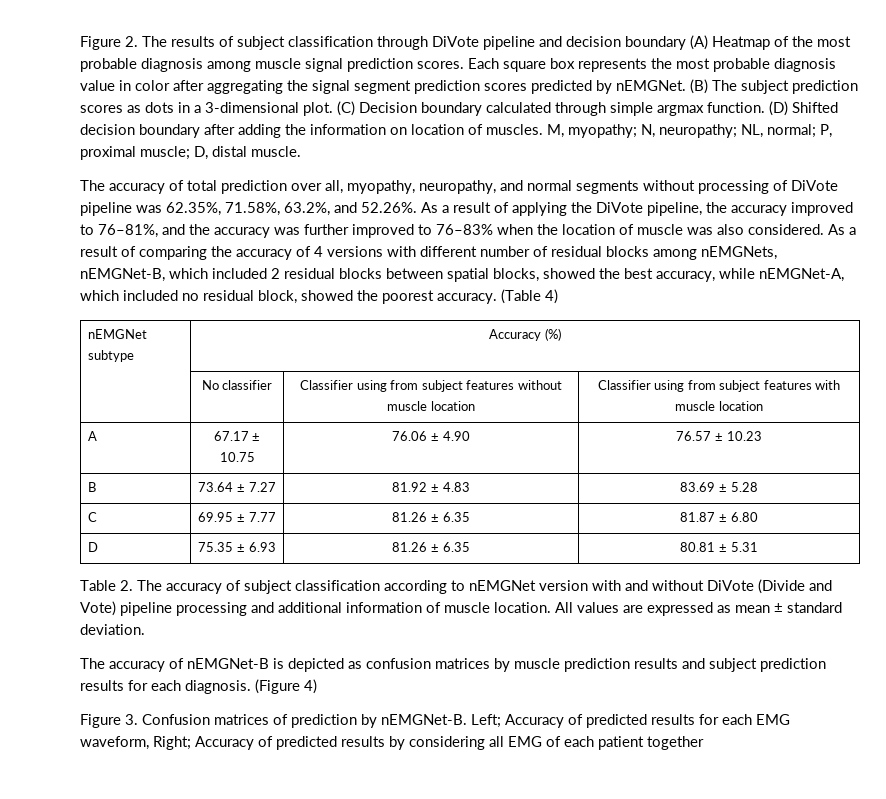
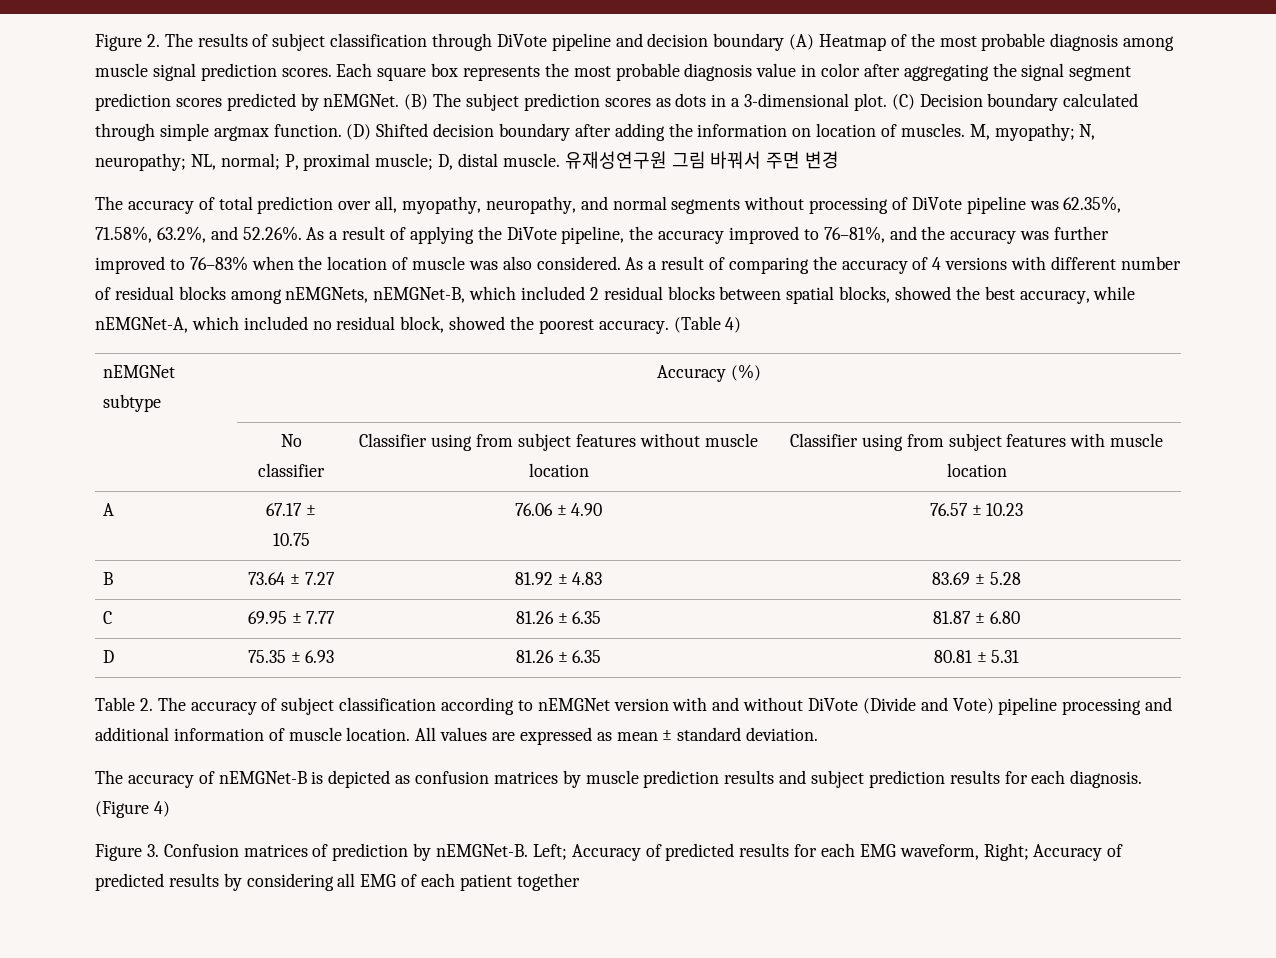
(301, 151) none -> [564,151,840,169] 유재성연구원 그림 바꿔서 주면 변경

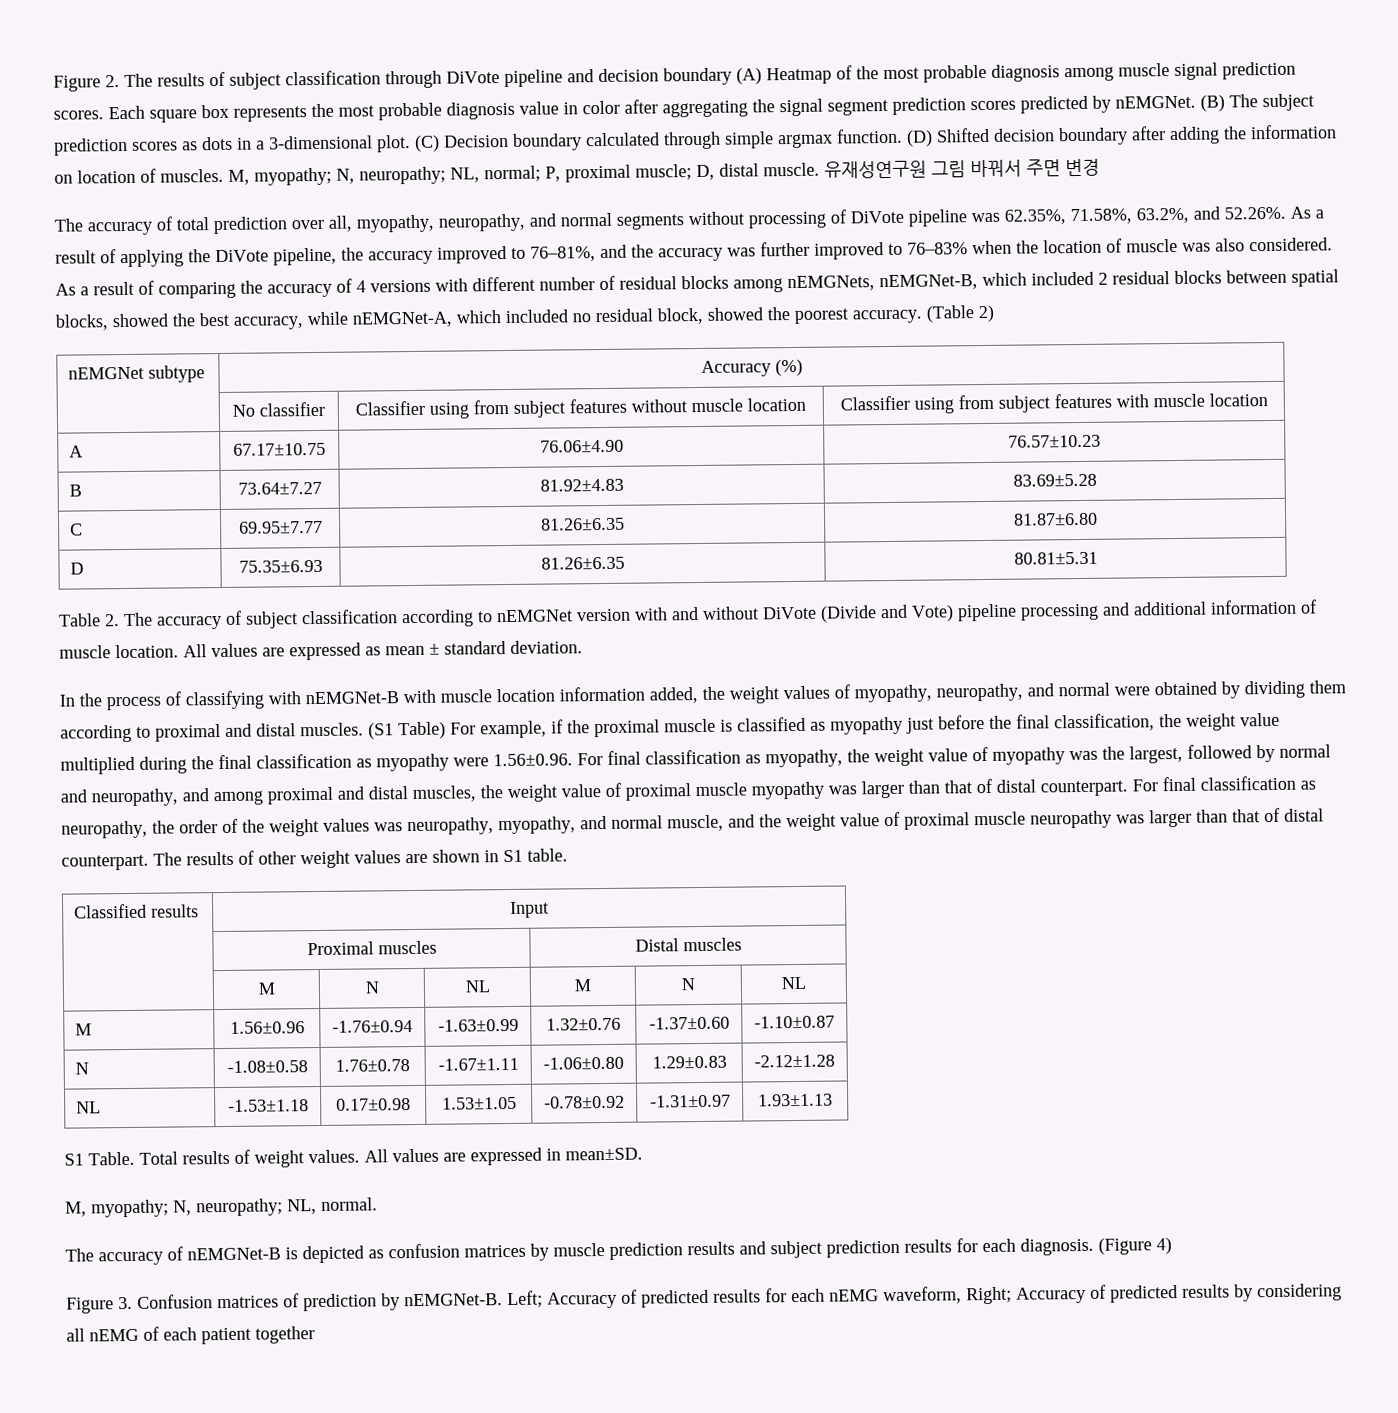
[725,317,742,333] 4) -> [978,304,994,323] 2)
[266,503,316,516] [272,533,310,546] [514,503,603,516] [929,503,1024,516] [103,572,114,585] [248,572,335,585] [514,572,603,585] [932,572,1021,585] [103,611,113,624] [247,611,336,624] [515,611,602,624] [933,611,1020,624] [103,650,115,663] [247,650,335,663] [515,650,602,663] [933,650,1020,663] 67.17 ± 10.75 | 76.06 ± 4.90 | 76.57 ± 10.23 // B | 73.64 ± 7.27 | 81.92 ± 4.83 | 83.69 ± 5.28 // C | 69.95 ± 7.77 | 81.26 ± 6.35 | 81.87 ± 6.80 // D | 75.35 ± 6.93 | 81.26 ± 6.35 | 80.81 ± 5.31 -> [233,442,326,456] [539,439,624,453] [1008,434,1101,448] [69,484,83,497] [237,481,322,495] [539,478,624,492] [1012,473,1097,487] [70,523,84,536] [238,520,323,534] [540,517,625,531] [1012,512,1098,526] [70,562,85,575] [238,559,323,573] [540,556,625,570] [1013,551,1098,565] 67.17±10.75 | 76.06±4.90 | 76.57±10.23 // B | 73.64±7.27 | 81.92±4.83 | 83.69±5.28 // C | 69.95±7.77 | 81.26±6.35 | 81.87±6.80 // D | 75.35±6.93 | 81.26±6.35 | 80.81±5.31
(819, 734) none -> [59,680,1346,711] [60,712,1280,743] [60,744,1331,775] [60,775,1316,807] [61,807,1324,839] [61,848,568,871] [74,903,200,919] [510,901,549,918] [306,940,437,956] [634,937,742,952] [257,982,275,995] [364,981,379,994] [464,980,490,993] [574,979,591,992] [681,978,695,991] [781,976,806,990] [75,1023,93,1036] [229,1021,305,1034] [331,1020,413,1033] [437,1018,519,1032] [546,1017,621,1031] [648,1016,730,1030] [754,1015,835,1029] [75,1062,90,1075] [226,1060,308,1073] [334,1059,410,1072] [437,1057,519,1071] [543,1056,624,1070] [651,1055,727,1069] [754,1054,835,1068] [76,1101,102,1114] [227,1099,309,1112] [335,1098,411,1111] [441,1096,517,1110] [544,1095,625,1109] [649,1094,731,1108] [758,1093,833,1107] [64,1147,643,1168] [65,1197,378,1218] // In the process of classifying with nEMGNet-B with muscle location information added, the weight values of myopathy, neuropathy, and normal were obtained by dividing them according to proximal and distal muscles. (S1 Table) For example, if the proximal muscle is classified as myopathy just before the final classification, the weight value multiplied during the final classification as myopathy were 1.56±0.96. For final classification as myopathy, the weight value of myopathy was the largest, followed by normal and neuropathy, and among proximal and distal muscles, the weight value of proximal muscle myopathy was larger than that of distal counterpart. For final classification as neuropathy, the order of the weight values was neuropathy, myopathy, and normal muscle, and the weight value of proximal muscle neuropathy was larger than that of distal counterpart. The results of other weight values are shown in S1 table. // Classified results | Input // | Proximal muscles | Distal muscles // | M | N | NL | M | N | NL // M | 1.56±0.96 | -1.76±0.94 | -1.63±0.99 | 1.32±0.76 | -1.37±0.60 | -1.10±0.87 // N | -1.08±0.58 | 1.76±0.78 | -1.67±1.11 | -1.06±0.80 | 1.29±0.83 | -2.12±1.28 // NL | -1.53±1.18 | 0.17±0.98 | 1.53±1.05 | -0.78±0.92 | -1.31±0.97 | 1.93±1.13 // S1 Table. Total results of weight values. All values are expressed in mean±SD. // M, myopathy; N, neuropathy; NL, normal.
[859,844,896,857] EMG -> [829,1289,879,1302] nEMG
[360,874,397,887] EMG -> [89,1328,139,1342] nEMG

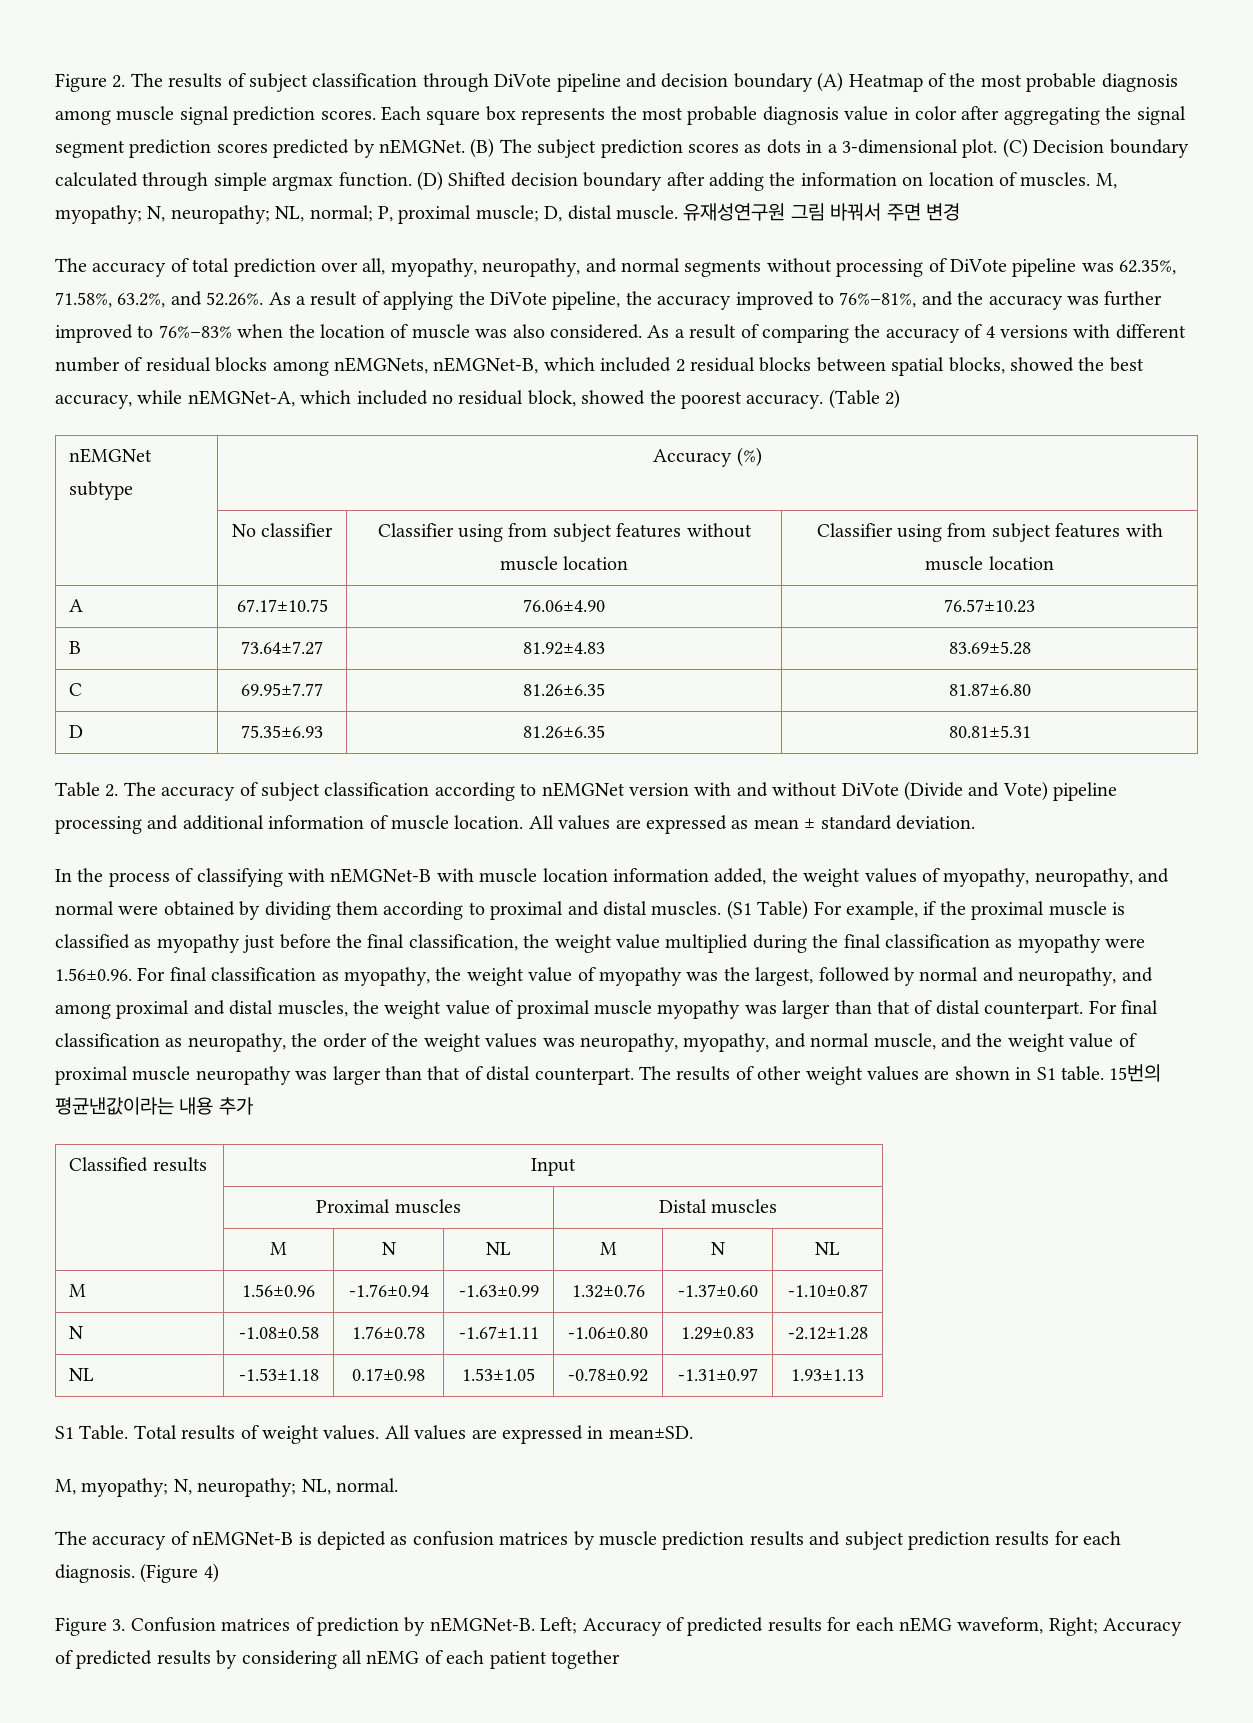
[530,246,596,262] 76–81%, -> [839,292,917,308] 76%–81%,
[907,242,968,255] 76–83% -> [158,325,232,338] 76%–83%
(568, 855) none -> [1109,1064,1162,1082] [55,1097,253,1115] 15번의 평균낸값이라는 내용 추가

